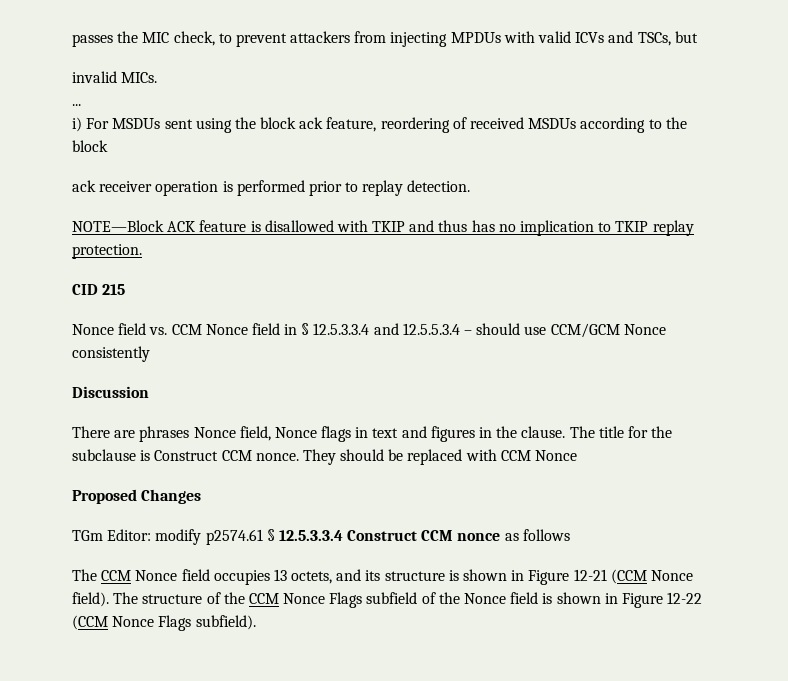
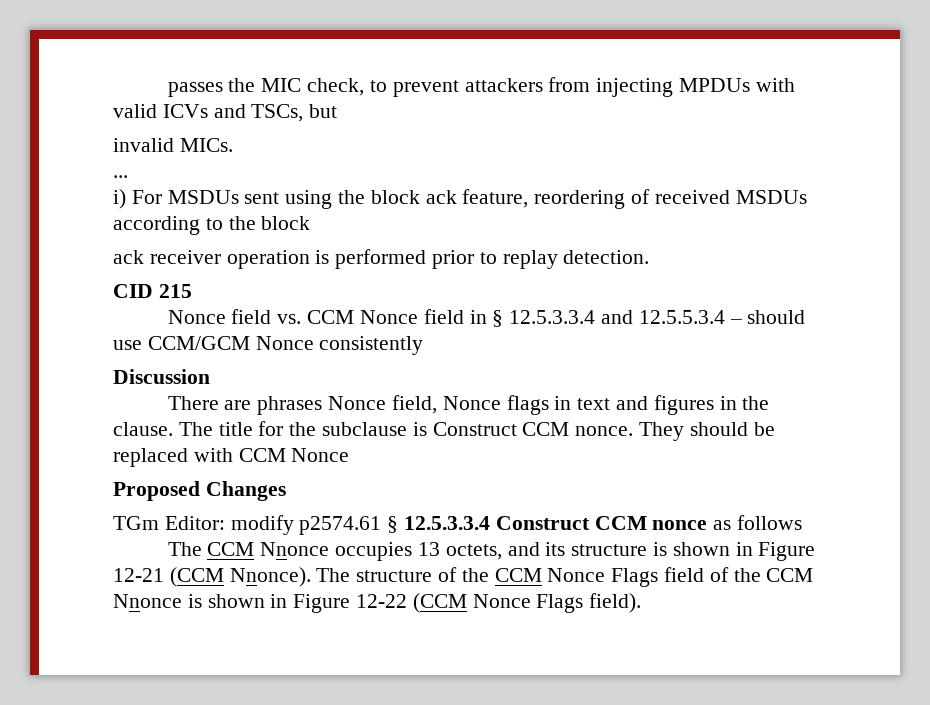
[72,220,694,236] [72,244,142,259] // NOTE—Block ACK feature is disallowed with TKIP and thus has no implication to TKIP replay protection. -> (650, 257) none
[135,569,210,581] Nonce field -> [260,542,330,556] Nnonce
[650,570,693,581] [72,592,109,607] Nonce field). -> [229,567,311,587] Nnonce).
[366,592,539,604] subfield of the Nonce field -> [664,567,814,582] [113,594,182,608] field of the CCM Nnonce
[195,615,256,630] subfield). -> [589,593,642,613] field).

